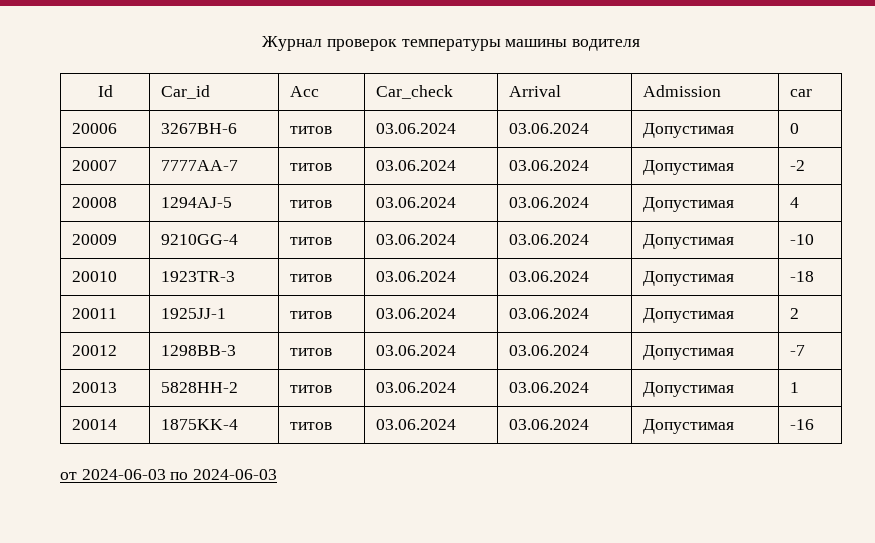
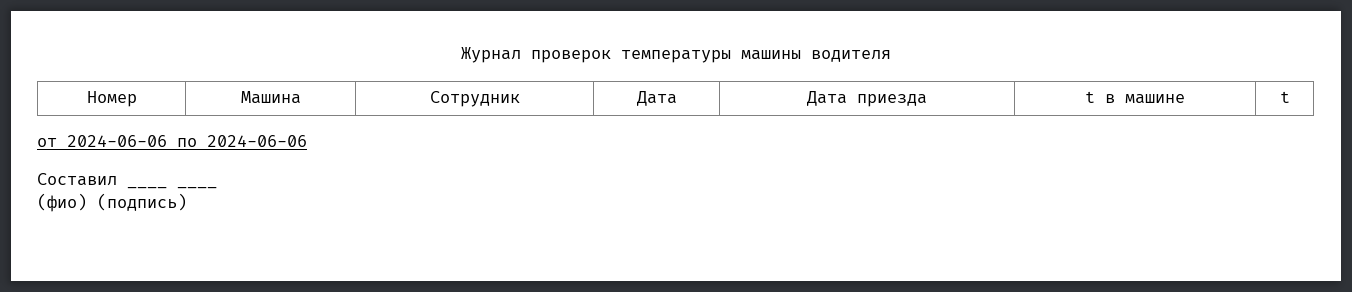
[97,85,113,97] [161,85,211,99] [290,86,320,97] [376,85,454,99] [509,85,562,97] [643,85,722,97] [790,89,813,97] [72,123,118,134] [161,123,238,134] [290,126,333,134] [376,123,457,134] [509,123,590,134] [643,123,735,138] [790,123,800,134] [72,160,118,171] [161,160,239,171] [290,163,333,171] [376,160,457,171] [509,160,590,171] [643,160,735,175] [790,160,806,171] [72,197,118,208] [161,197,233,208] [290,200,333,208] [376,197,457,208] [509,197,590,208] [643,197,735,212] [790,197,800,208] [72,234,118,245] [161,234,239,245] [290,237,333,245] [376,234,457,245] [509,234,590,245] [643,234,735,249] [790,234,815,245] [72,271,118,282] [161,271,236,282] [290,274,333,282] [376,271,457,282] [509,271,590,282] [643,271,735,286] [790,271,815,282] [72,308,118,319] [161,308,227,319] [290,311,333,319] [376,308,457,319] [509,308,590,319] [643,308,735,323] [790,308,800,319] [72,345,118,356] [161,345,237,356] [290,348,333,356] [376,345,457,356] [509,345,590,356] [643,345,735,360] [790,345,806,356] [72,382,118,393] [161,382,239,393] [290,385,333,393] [376,382,457,393] [509,382,590,393] [643,382,735,397] [790,382,800,393] [72,419,118,430] [161,419,239,430] [290,422,333,430] [376,419,457,430] [509,419,590,430] [643,419,735,434] [790,419,815,430] [60,469,278,480] Id | Car_id | Acc | Car_check | Arrival | Admission | car // 20006 | 3267BH-6 | титов | 03.06.2024 | 03.06.2024 | Допустимая | 0 // 20007 | 7777AA-7 | титов | 03.06.2024 | 03.06.2024 | Допустимая | -2 // 20008 | 1294AJ-5 | титов | 03.06.2024 | 03.06.2024 | Допустимая | 4 // 20009 | 9210GG-4 | титов | 03.06.2024 | 03.06.2024 | Допустимая | -10 // 20010 | 1923TR-3 | титов | 03.06.2024 | 03.06.2024 | Допустимая | -18 // 20011 | 1925JJ-1 | титов | 03.06.2024 | 03.06.2024 | Допустимая | 2 // 20012 | 1298BB-3 | титов | 03.06.2024 | 03.06.2024 | Допустимая | -7 // 20013 | 5828HH-2 | титов | 03.06.2024 | 03.06.2024 | Допустимая | 1 // 20014 | 1875KK-4 | титов | 03.06.2024 | 03.06.2024 | Допустимая | -16 // от 2024-06-03 по 2024-06-03 -> [86,91,137,107] [240,91,301,104] [429,91,520,107] [636,91,677,106] [807,91,927,107] [1085,91,1185,104] [1279,91,1290,103] [37,135,307,147] [37,173,217,189] [37,193,187,212] Номер | Машина | Сотрудник | Дата | Дата приезда | t в машине | t // от 2024-06-06 по 2024-06-06 // Составил ____ ____ // (фио) (подпись)

